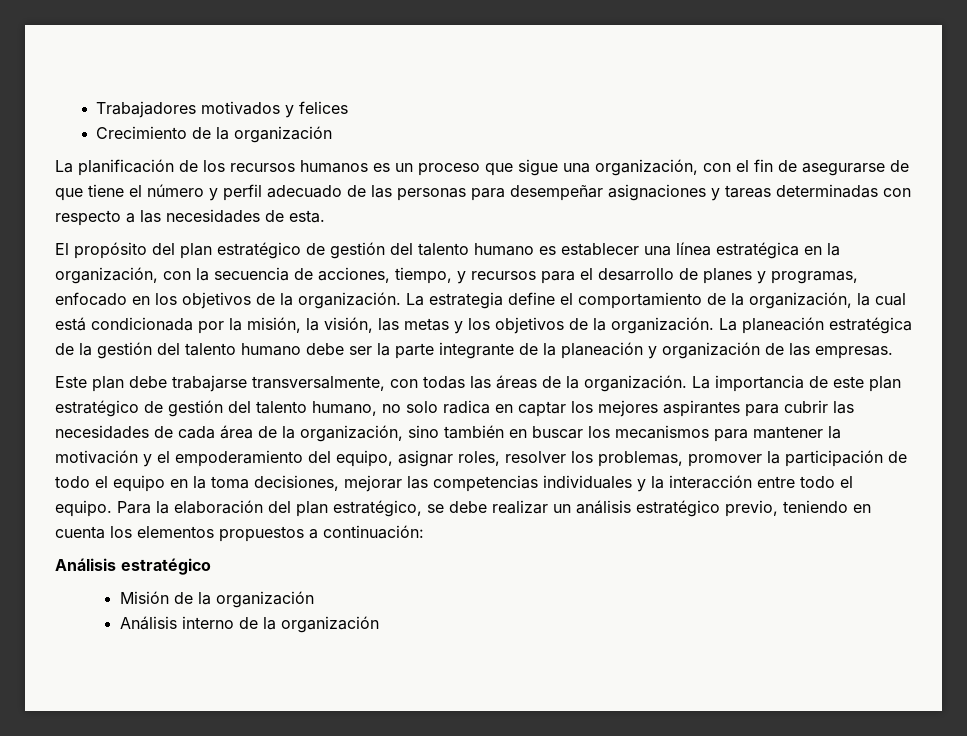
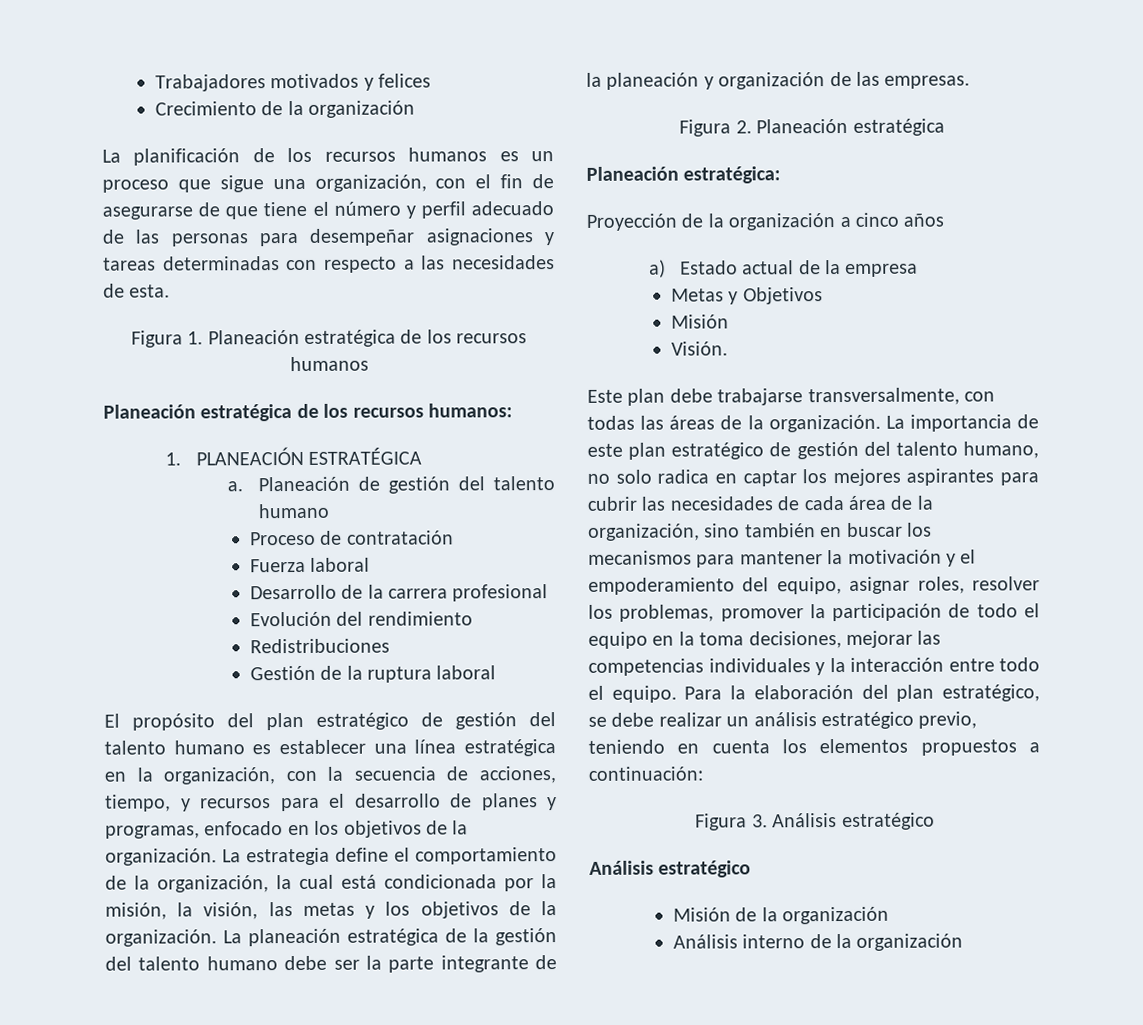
(325, 216) none -> [130,329,528,348] [289,356,369,372] [103,403,513,422] [164,446,423,466] [226,476,555,494] [257,503,330,519] [249,530,454,546] [249,557,371,573] [249,584,549,602] [249,611,473,627] [249,638,390,654] [249,665,497,683] // Figura 1. Planeación estratégica de los recursos humanos // Planeación estratégica de los recursos humanos: // 1. PLANEACIÓN ESTRATÉGICA // a. Planeación de gestión del talento humano // Proceso de contratación // Fuerza laboral // Desarrollo de la carrera profesional // Evolución del rendimiento // Redistribuciones // Gestión de la ruptura laboral
(893, 352) none -> [679,118,945,137] [586,166,782,184] [586,212,945,231] [648,259,919,278] [670,287,823,305] [670,314,729,329] [670,341,728,356] // Figura 2. Planeación estratégica // Planeación estratégica: // Proyección de la organización a cinco años // a) Estado actual de la empresa // Metas y Objetivos // Misión // Visión.
(424, 532) none -> [695,812,935,831] // Figura 3. Análisis estratégico

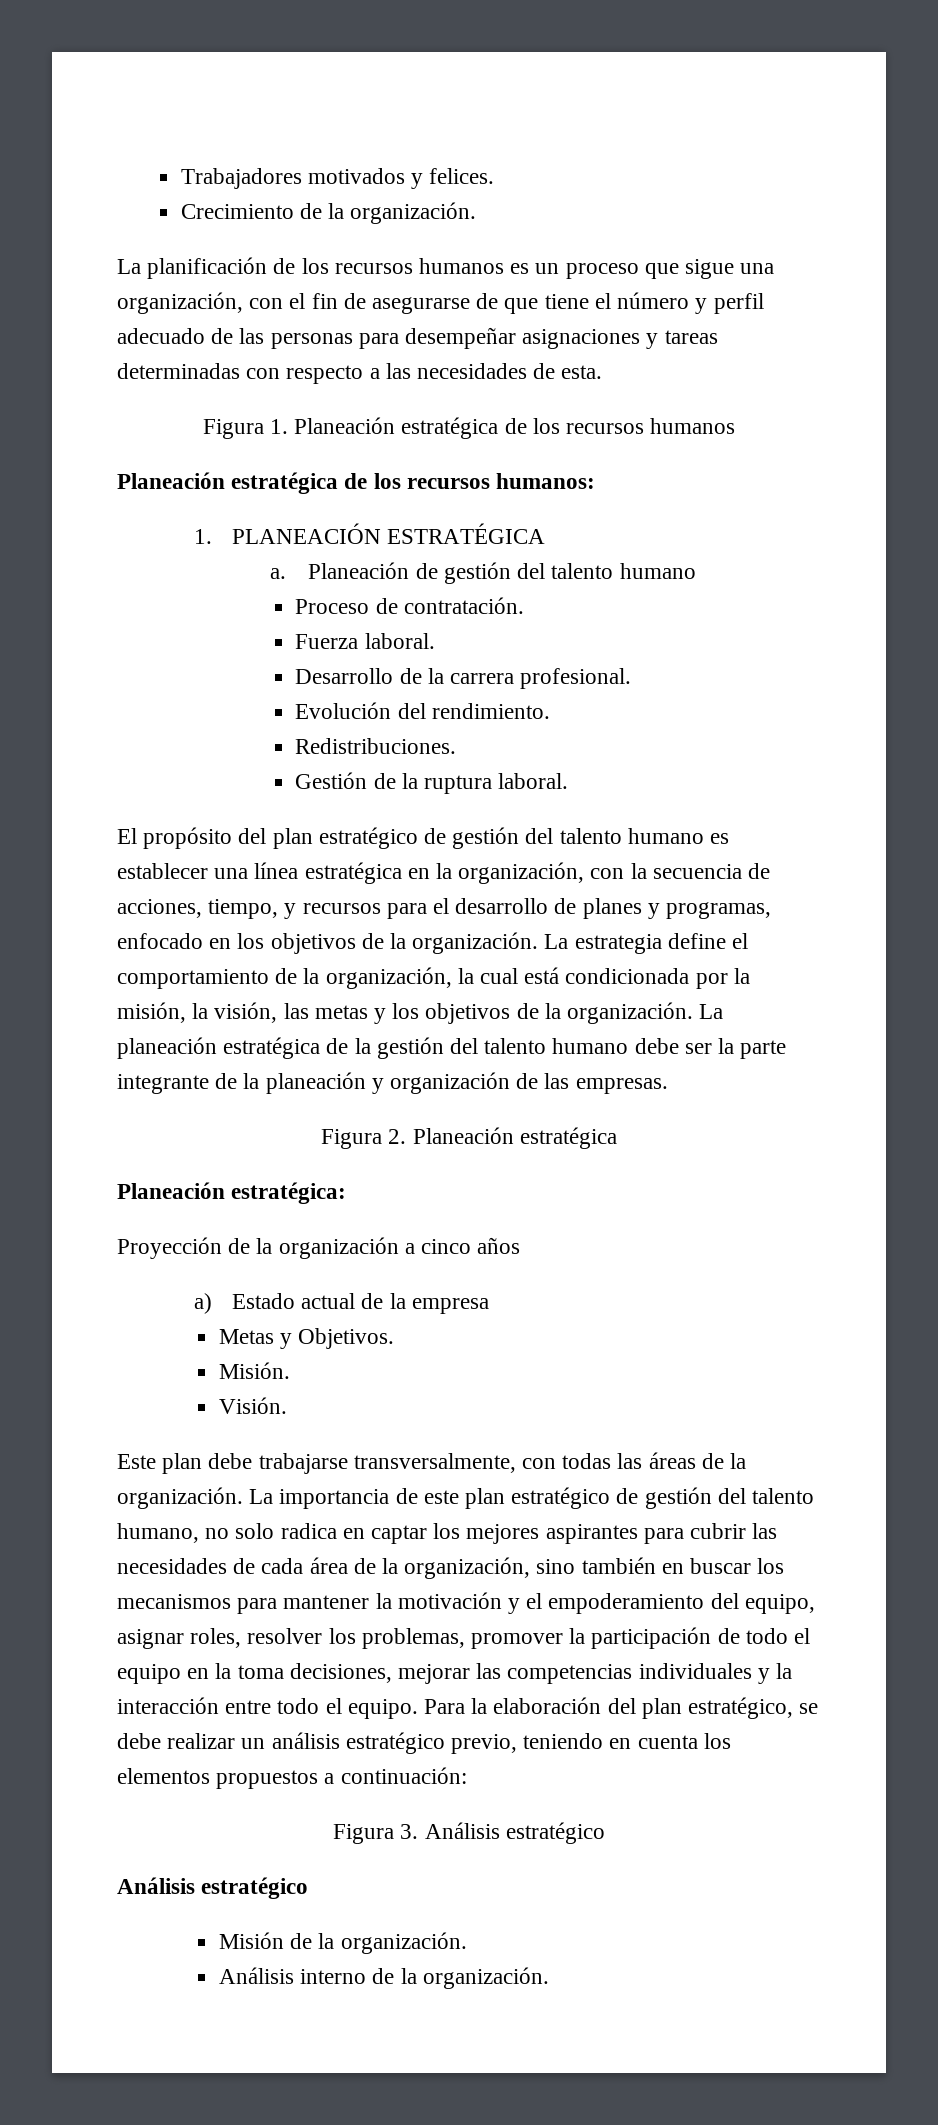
[378,73,432,88] felices -> [429,168,495,184] felices.
[308,100,416,118] organización -> [350,202,477,224] organización.
[346,530,454,545] contratación -> [403,597,524,614] contratación.
[310,557,371,572] laboral -> [364,633,435,649] laboral.
[452,584,549,602] profesional -> [520,668,632,689] profesional.
[367,611,473,626] [249,638,390,654] rendimiento // Redistribuciones -> [431,703,550,719] [295,738,457,754] rendimiento. // Redistribuciones.
[436,665,497,680] laboral -> [498,773,569,789] laboral.
[742,287,823,305] [670,314,729,329] Objetivos // Misión -> [298,1328,395,1349] [218,1362,290,1379] Objetivos. // Misión.
[782,906,890,925] organización -> [340,1932,467,1954] organización.
[856,933,964,951] organización -> [422,1967,549,1989] organización.

